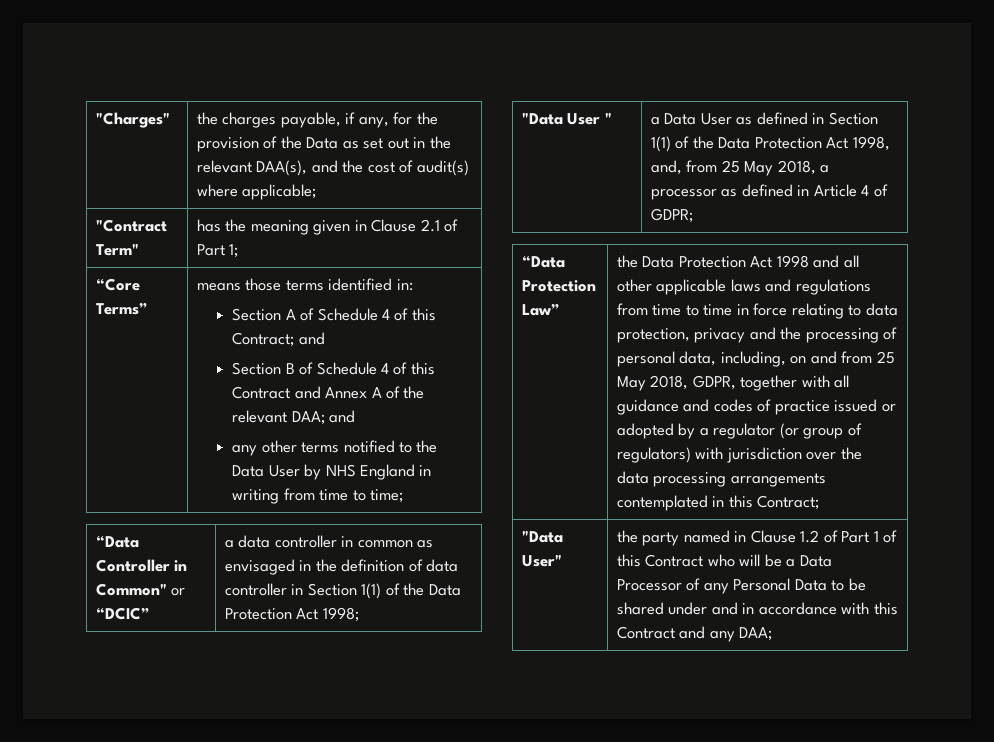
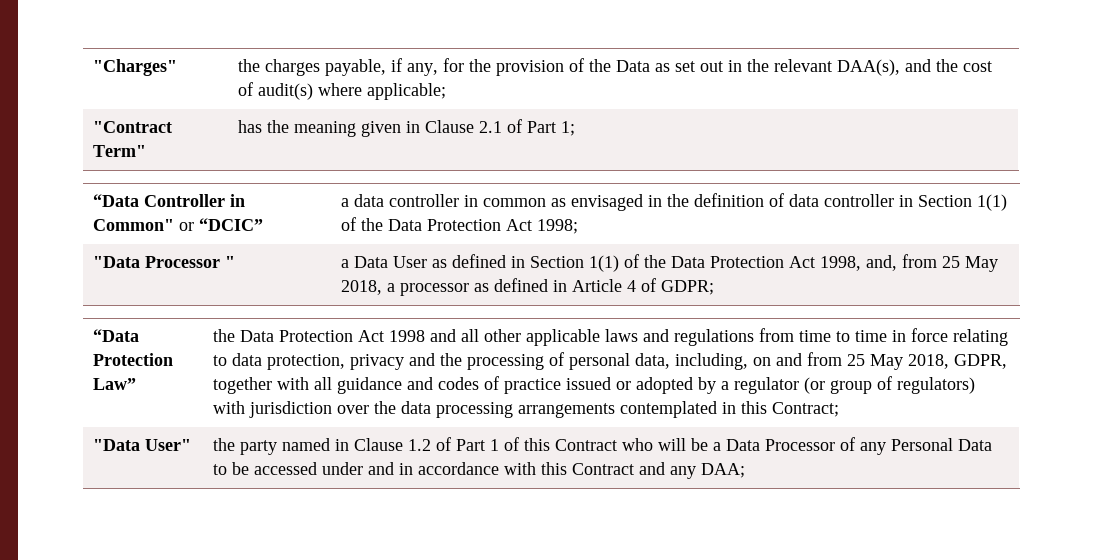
[96,278,141,291] [96,302,149,315] [197,278,413,291] [232,308,436,321] [232,332,325,347] [232,362,435,375] [232,386,425,399] [232,410,356,425] [232,440,438,456] [232,464,432,480] [232,488,403,504] // “Core Terms” | means those terms identified in: // Section A of Schedule 4 of this Contract; and // Section B of Schedule 4 of this Contract and Annex A of the relevant DAA; and // any other terms notified to the Data User by NHS England in writing from time to time; -> (576, 128) none
[567,113,601,125] User -> [145,256,221,268] Processor
[617,602,665,615] shared -> [254,462,318,475] accessed

